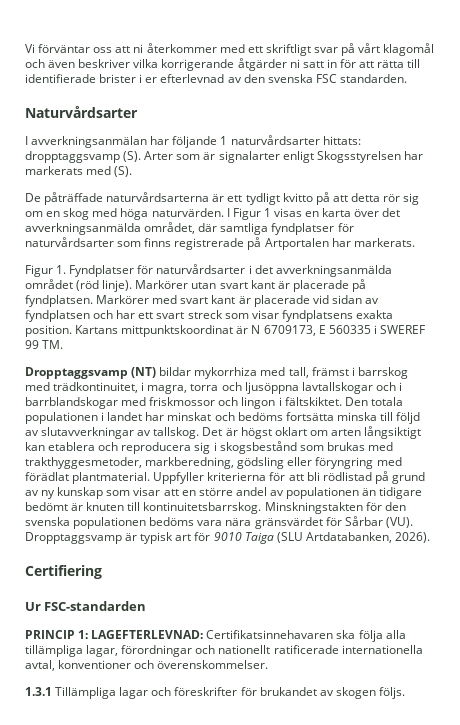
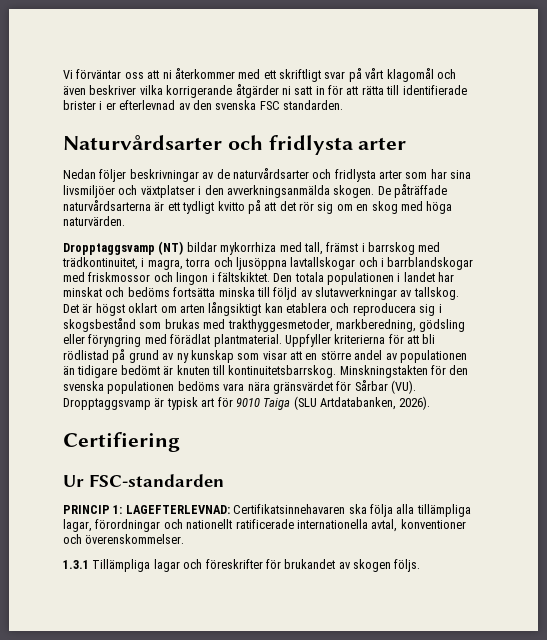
[25,135,361,148] [25,151,423,163] [25,166,133,177] // I avverkningsanmälan har följande 1 naturvårdsarter hittats: dropptaggsvamp (S). Arter som är signalarter enligt Skogsstyrelsen har markerats med (S). // -> [227,135,407,155] [63,168,472,182] [63,185,375,198] och fridlysta arter // Nedan följer beskrivningar av de naturvårdsarter och fridlysta arter som har sina livsmiljöer och växtplatser i den avverkningsanmälda skogen.
[350,193,380,202] detta -> [279,201,296,211] det
[226,208,401,220] [25,222,354,235] [25,237,415,250] [25,264,392,277] [25,279,366,292] [25,295,379,307] [25,310,393,322] [25,325,425,337] [25,340,64,349] I Figur 1 visas en karta över det avverkningsanmälda området, där samtliga fyndplatser för naturvårdsarter som finns registrerade på Artportalen har markerats. // Figur 1. Fyndplatser för naturvårdsarter i det avverkningsanmälda området (röd linje). Markörer utan svart kant är placerade på fyndplatsen. Markörer med svart kant är placerade vid sidan av fyndplatsen och har ett svart streck som visar fyndplatsens exakta position. Kartans mittpunktskoordinat är N 6709173, E 560335 i SWEREF 99 TM. -> (125, 221) none

